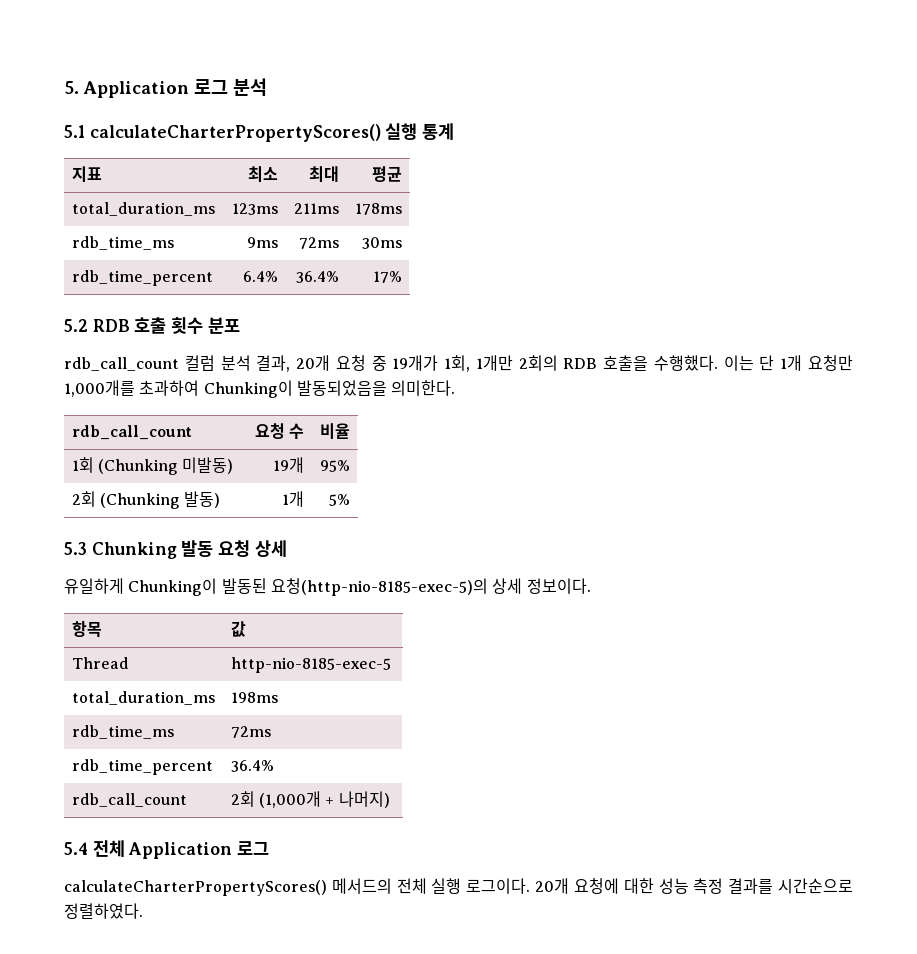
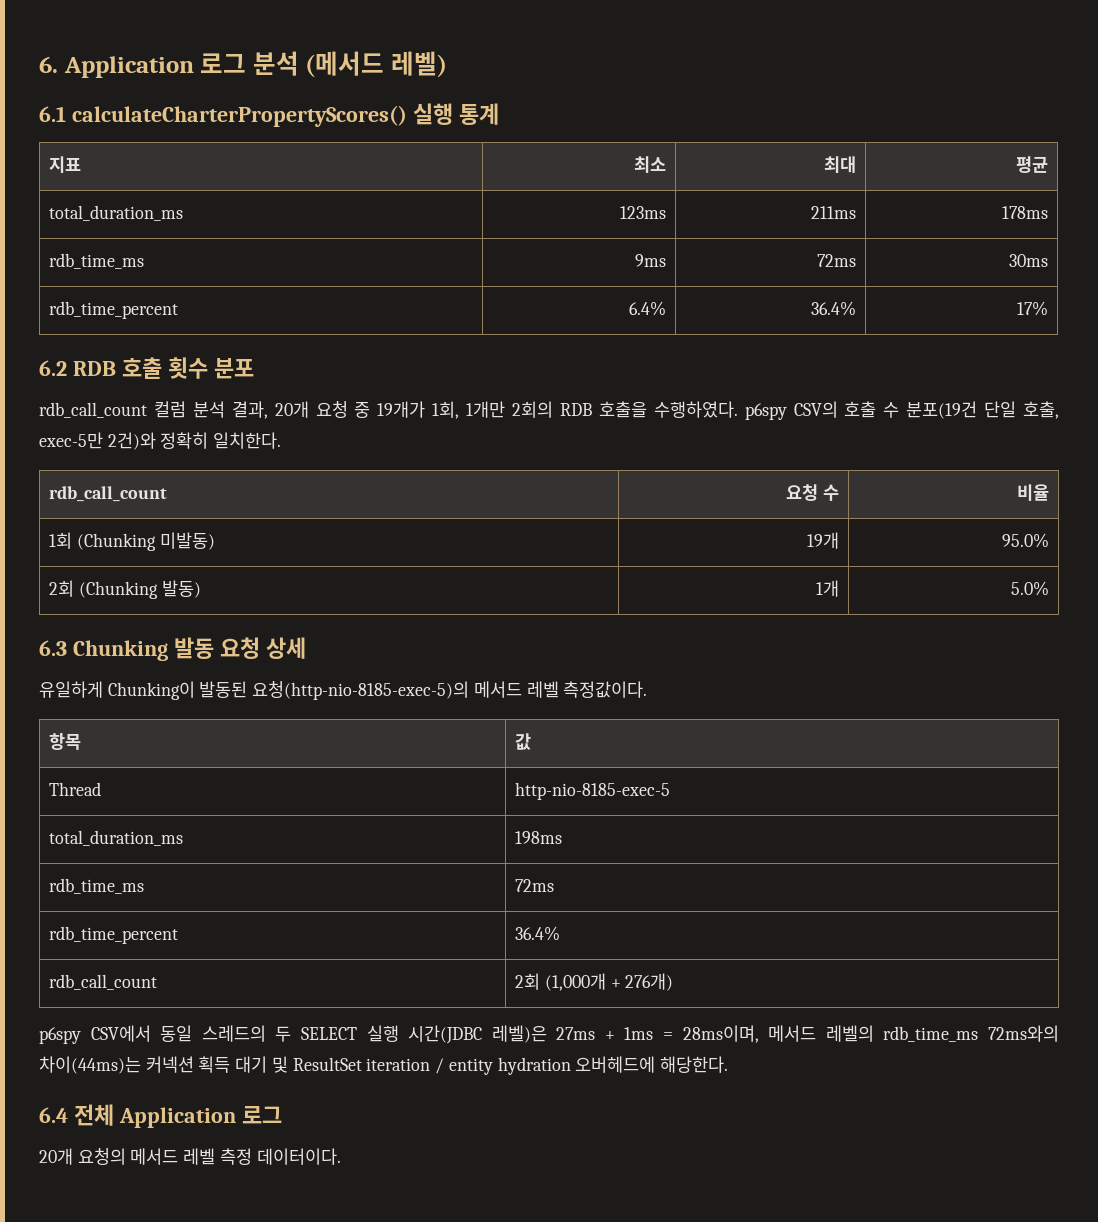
[64,81,79,94] 5. -> [39,56,58,73] 6.
[64,125,85,138] // 5.1 -> [305,51,448,78] [39,106,66,122] (메서드 레벨) // 6.1
[64,319,88,332] 5.2 -> [39,360,67,376] 6.2
[653,355,853,371] [64,380,456,398] 수행했다. 이는 단 1개 요청만 1,000개를 초과하여 Chunking이 발동되었음을 의미한다. -> [653,401,1059,420] [39,432,282,450] 수행하였다. p6spy CSV의 호출 수 분포(19건 단일 호출, exec-5만 2건)와 정확히 일치한다.
[320,460,351,472] 95% -> [1001,533,1049,548] 95.0%
[329,494,351,506] [64,542,87,555] 5% // 5.3 -> [1010,581,1049,596] [39,640,67,656] 5.0% // 6.3
[492,578,591,594] 상세 정보이다. -> [473,681,648,698] 메서드 레벨 측정값이다.
[338,791,390,808] [64,840,270,859] [64,878,854,896] [64,903,143,919] 나머지) // 5.4 전체 Application 로그 // calculateCharterPropertyScores() 메서드의 전체 실행 로그이다. 20개 요청에 대한 성능 측정 결과를 시간순으로 정렬하였다. -> [625,973,674,991] [39,1025,1060,1044] [39,1056,728,1075] [39,1104,282,1128] [39,1148,341,1165] 276개) // p6spy CSV에서 동일 스레드의 두 SELECT 실행 시간(JDBC 레벨)은 27ms + 1ms = 28ms이며, 메서드 레벨의 rdb_time_ms 72ms와의 차이(44ms)는 커넥션 획득 대기 및 ResultSet iteration / entity hydration 오버헤드에 해당한다. // 6.4 전체 Application 로그 // 20개 요청의 메서드 레벨 측정 데이터이다.

